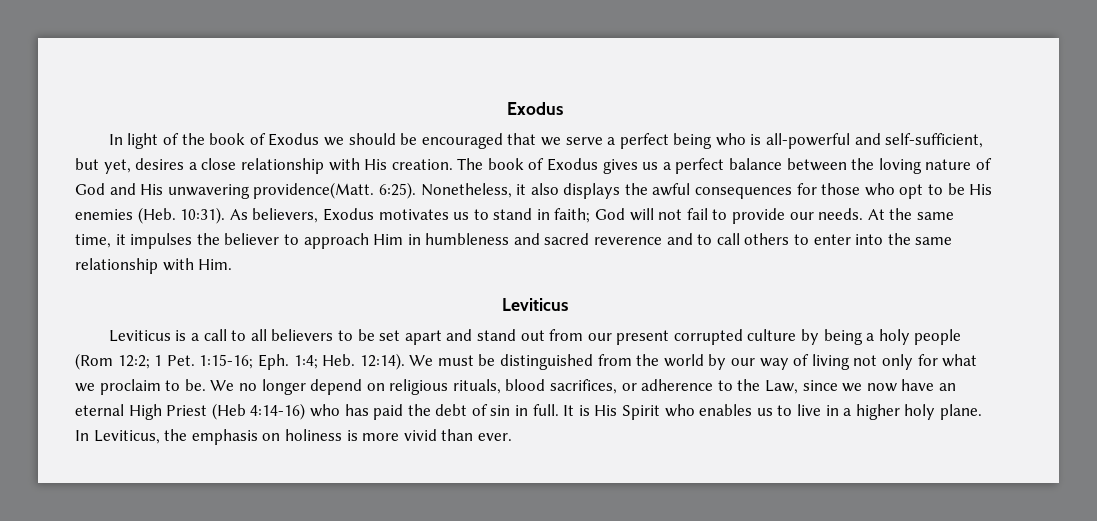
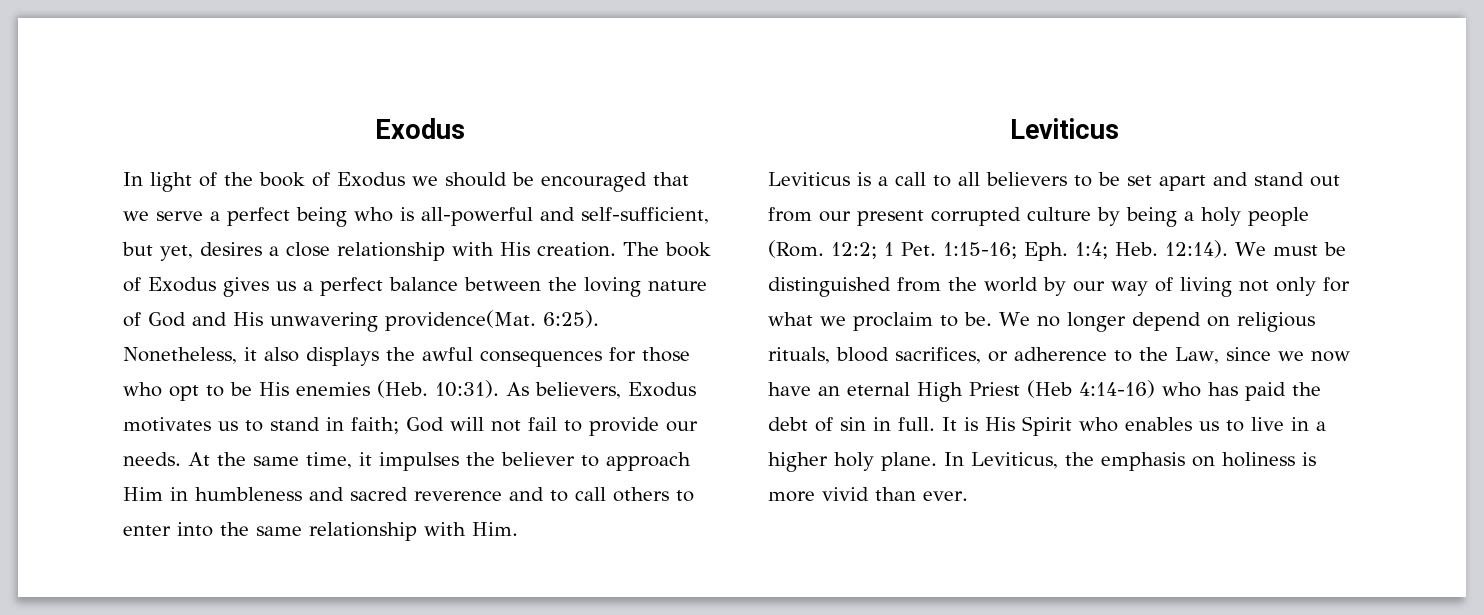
[253,182,375,199] providence(Matt. -> [385,310,536,331] providence(Mat.
[75,353,113,370] (Rom -> [768,240,824,258] (Rom.

